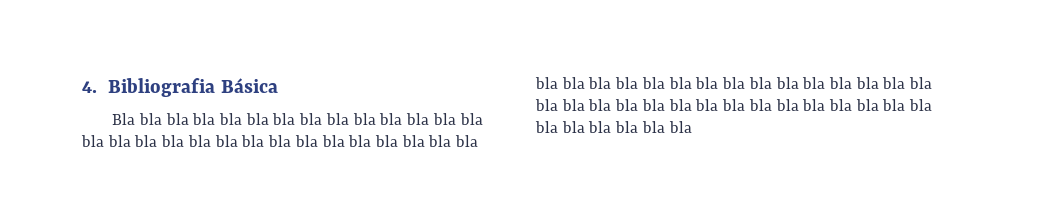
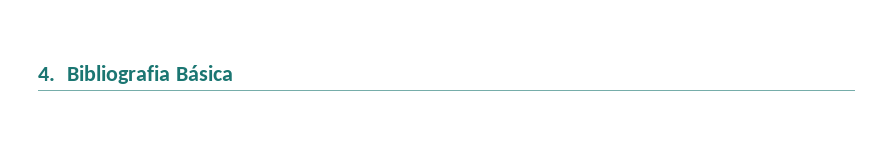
[112,113,483,125] [81,135,479,147] [535,77,933,89] [535,99,933,111] [535,121,692,133] // Bla bla bla bla bla bla bla bla bla bla bla bla bla bla bla bla bla bla bla bla bla bla bla bla bla bla bla bla bla bla bla bla bla bla bla bla bla bla bla bla bla bla bla bla bla bla bla bla bla bla bla bla bla bla bla bla bla bla bla bla bla bla bla bla bla -> (234, 73) none

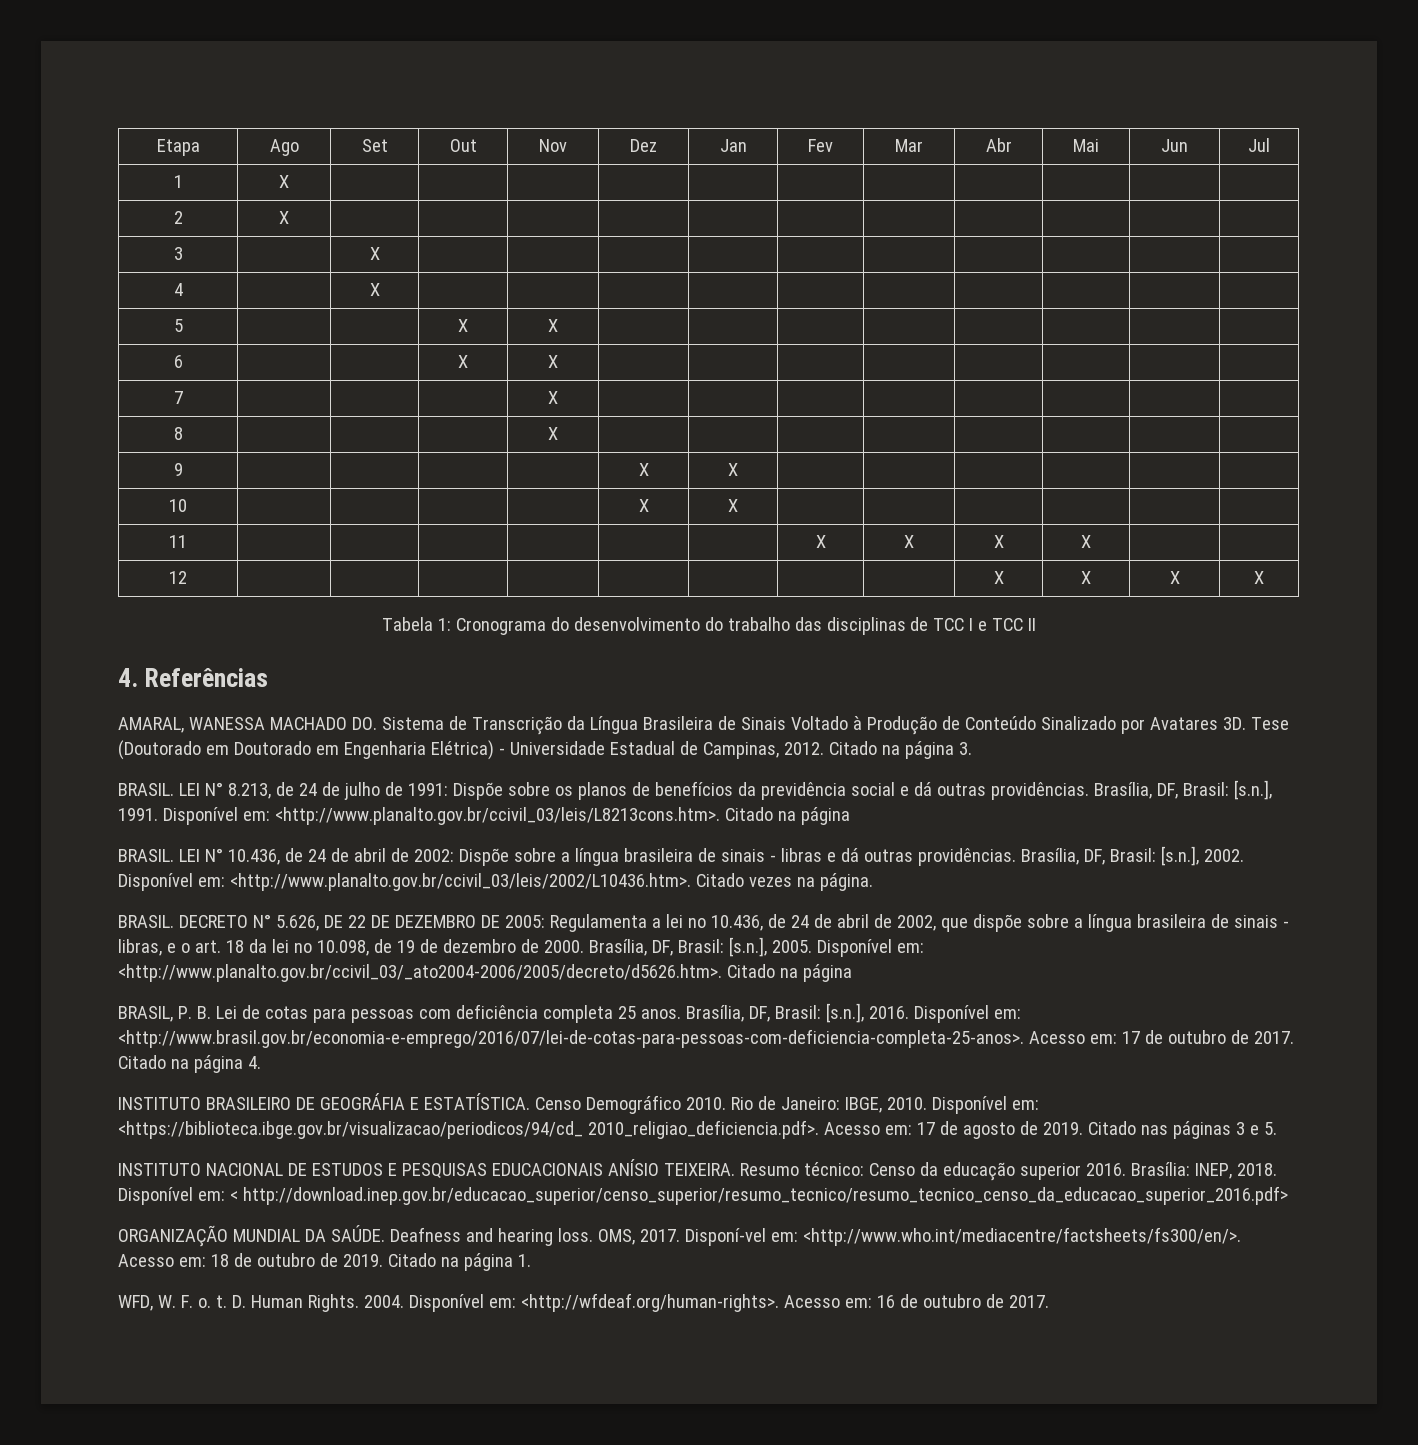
[38,65,234,84] 4. Bibliografia Básica -> [156,139,200,156] [269,139,299,156] [361,139,388,152] [449,139,477,152] [539,139,567,152] [630,139,657,152] [719,139,747,152] [808,139,833,152] [895,139,923,152] [985,138,1012,152] [1073,139,1099,152] [1161,139,1188,152] [1248,138,1270,152] [173,175,183,188] [279,175,289,188] [173,211,183,224] [279,211,289,224] [173,247,183,260] [369,247,380,260] [173,283,183,296] [369,283,380,296] [173,319,183,332] [457,319,468,332] [548,319,558,332] [173,355,183,368] [457,355,468,368] [548,355,558,368] [173,391,183,404] [548,391,558,404] [173,427,183,440] [548,427,558,440] [173,463,183,476] [638,463,649,476] [728,463,738,476] [169,499,187,512] [638,499,649,512] [728,499,738,512] [169,535,187,548] [815,535,826,548] [904,535,914,548] [993,535,1004,548] [1081,535,1091,548] [169,571,187,584] [993,571,1004,584] [1081,571,1091,584] [1169,571,1180,584] [1254,571,1264,584] [381,617,1037,635] [118,668,269,687] [118,716,1289,735] [118,740,972,760] [118,780,1272,800] [118,807,850,825] [118,846,1244,866] [118,873,873,891] [118,914,1289,932] [118,937,924,957] [118,964,852,982] [118,1003,1021,1023] [118,1029,1294,1048] [118,1055,261,1073] [118,1093,1039,1114] [118,1120,1277,1139] [118,1159,1277,1181] [118,1186,1288,1205] [118,1225,1241,1247] [118,1253,531,1271] [118,1293,1049,1312] Etapa | Ago | Set | Out | Nov | Dez | Jan | Fev | Mar | Abr | Mai | Jun | Jul // 1 | X | | | | | | | | | | | // 2 | X | | | | | | | | | | | // 3 | | X | | | | | | | | | | // 4 | | X | | | | | | | | | | // 5 | | | X | X | | | | | | | | // 6 | | | X | X | | | | | | | | // 7 | | | | X | | | | | | | | // 8 | | | | X | | | | | | | | // 9 | | | | | X | X | | | | | | // 10 | | | | | X | X | | | | | | // 11 | | | | | | | X | X | X | X | | // 12 | | | | | | | | | X | X | X | X // Tabela 1: Cronograma do desenvolvimento do trabalho das disciplinas de TCC I e TCC II // 4. Referências // AMARAL, WANESSA MACHADO DO. Sistema de Transcrição da Língua Brasileira de Sinais Voltado à Produção de Conteúdo Sinalizado por Avatares 3D. Tese (Doutorado em Doutorado em Engenharia Elétrica) ‐ Universidade Estadual de Campinas, 2012. Citado na página 3. // BRASIL. LEI N° 8.213, de 24 de julho de 1991: Dispõe sobre os planos de benefícios da previdência social e dá outras providências. Brasília, DF, Brasil: [s.n.], 1991. Disponível em: <http://www.planalto.gov.br/ccivil_03/leis/L8213cons.htm>. Citado na página // BRASIL. LEI N° 10.436, de 24 de abril de 2002: Dispõe sobre a língua brasileira de sinais - libras e dá outras providências. Brasília, DF, Brasil: [s.n.], 2002. Disponível em: <http://www.planalto.gov.br/ccivil_03/leis/2002/L10436.htm>. Citado vezes na página. // BRASIL. DECRETO N° 5.626, DE 22 DE DEZEMBRO DE 2005: Regulamenta a lei no 10.436, de 24 de abril de 2002, que dispõe sobre a língua brasileira de sinais - libras, e o art. 18 da lei no 10.098, de 19 de dezembro de 2000. Brasília, DF, Brasil: [s.n.], 2005. Disponível em: <http://www.planalto.gov.br/ccivil_03/_ato2004-2006/2005/decreto/d5626.htm>. Citado na página // BRASIL, P. B. Lei de cotas para pessoas com deficiência completa 25 anos. Brasília, DF, Brasil: [s.n.], 2016. Disponível em: <http://www.brasil.gov.br/economia-e-emprego/2016/07/lei-de-cotas-para-pessoas-com-deficiencia-completa-25-anos>. Acesso em: 17 de outubro de 2017. Citado na página 4. // INSTITUTO BRASILEIRO DE GEOGRÁFIA E ESTATÍSTICA. Censo Demográfico 2010. Rio de Janeiro: IBGE, 2010. Disponível em: <https://biblioteca.ibge.gov.br/visualizacao/periodicos/94/cd_ 2010_religiao_deficiencia.pdf>. Acesso em: 17 de agosto de 2019. Citado nas páginas 3 e 5. // INSTITUTO NACIONAL DE ESTUDOS E PESQUISAS EDUCACIONAIS ANÍSIO TEIXEIRA. Resumo técnico: Censo da educação superior 2016. Brasília: INEP, 2018. Disponível em: < http://download.inep.gov.br/educacao_superior/censo_superior/resumo_tecnico/resumo_tecnico_censo_da_educacao_superior_2016.pdf> // ORGANIZAÇÃO MUNDIAL DA SAÚDE. Deafness and hearing loss. OMS, 2017. Disponí-vel em: <http://www.who.int/mediacentre/factsheets/fs300/en/>. Acesso em: 18 de outubro de 2019. Citado na página 1. // WFD, W. F. o. t. D. Human Rights. 2004. Disponível em: <http://wfdeaf.org/human-rights>. Acesso em: 16 de outubro de 2017.

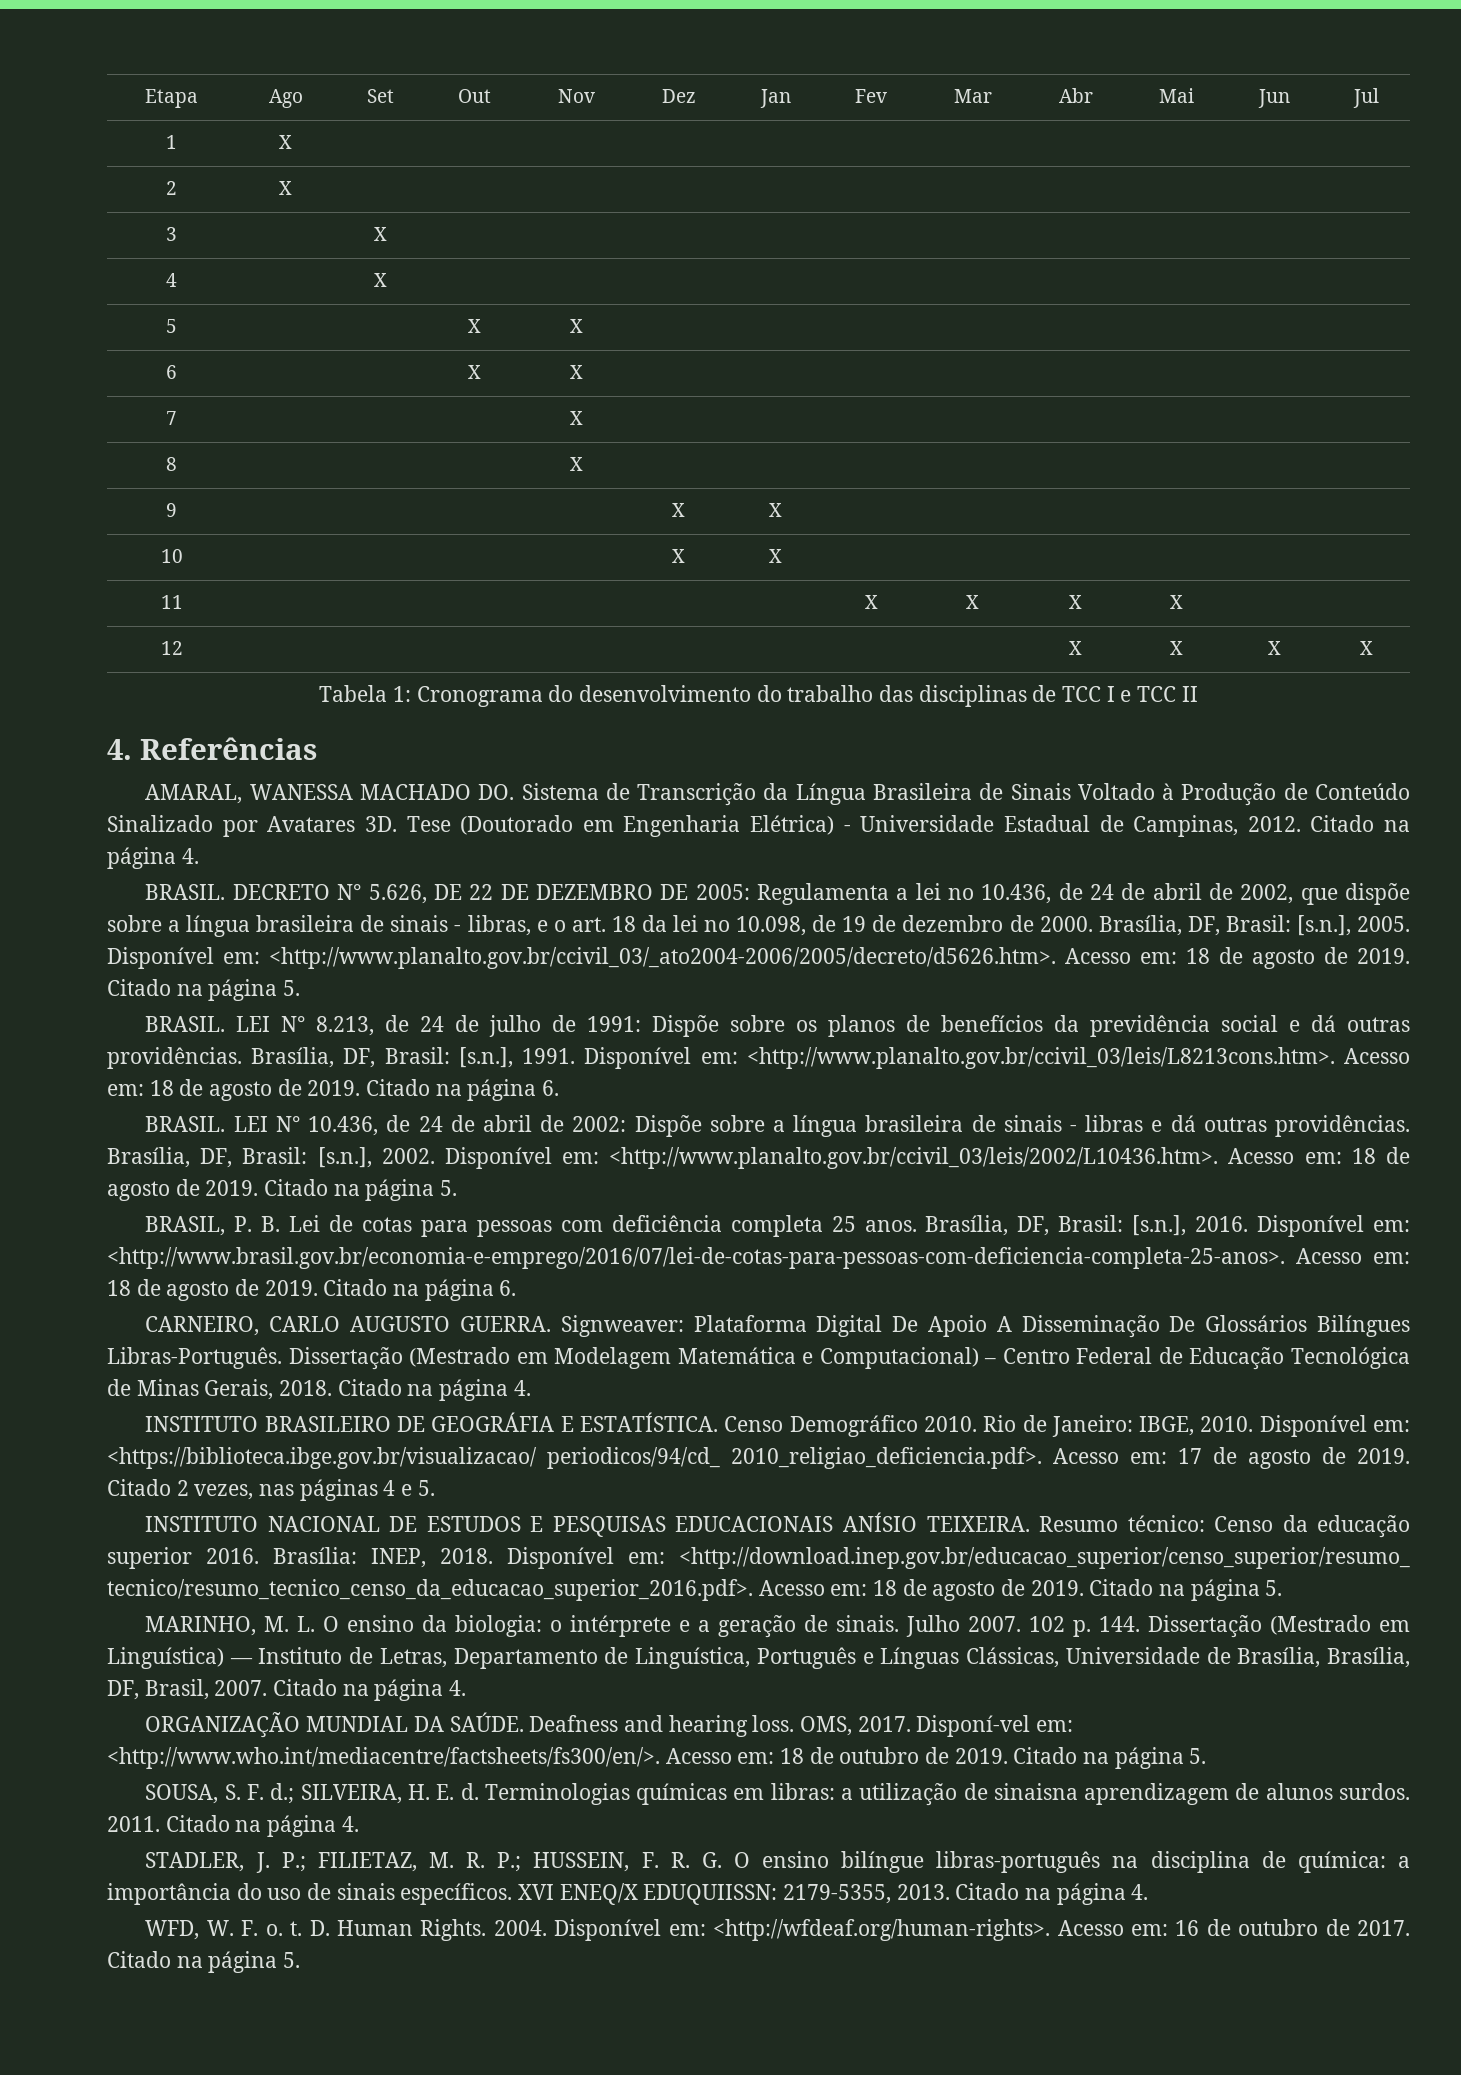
[233,741,339,755] Doutorado em -> (614, 826) none
[958,742,972,755] [118,780,1272,800] [118,807,850,825] [118,846,1244,866] [118,873,873,891] 3. // BRASIL. LEI N° 8.213, de 24 de julho de 1991: Dispõe sobre os planos de benefícios da previdência social e dá outras providências. Brasília, DF, Brasil: [s.n.], 1991. Disponível em: <http://www.planalto.gov.br/ccivil_03/leis/L8213cons.htm>. Citado na página // BRASIL. LEI N° 10.436, de 24 de abril de 2002: Dispõe sobre a língua brasileira de sinais - libras e dá outras providências. Brasília, DF, Brasil: [s.n.], 2002. Disponível em: <http://www.planalto.gov.br/ccivil_03/leis/2002/L10436.htm>. Citado vezes na página. -> [181,848,199,864] 4.
[726,964,852,982] Citado na página -> [1065,947,1410,969] [107,979,301,1001] [145,1015,1411,1037] [107,1047,1410,1069] [107,1079,560,1101] [145,1115,1410,1137] [107,1147,1411,1169] [107,1179,458,1201] Acesso em: 18 de agosto de 2019. Citado na página 5. // BRASIL. LEI N° 8.213, de 24 de julho de 1991: Dispõe sobre os planos de benefícios da previdência social e dá outras providências. Brasília, DF, Brasil: [s.n.], 1991. Disponível em: <http://www.planalto.gov.br/ccivil_03/leis/L8213cons.htm>. Acesso em: 18 de agosto de 2019. Citado na página 6. // BRASIL. LEI N° 10.436, de 24 de abril de 2002: Dispõe sobre a língua brasileira de sinais - libras e dá outras providências. Brasília, DF, Brasil: [s.n.], 2002. Disponível em: <http://www.planalto.gov.br/ccivil_03/leis/2002/L10436.htm>. Acesso em: 18 de agosto de 2019. Citado na página 5.
[1121,1030,1294,1044] 17 de outubro de 2017. -> [107,1279,517,1301] [145,1315,1410,1338] [107,1347,1410,1370] [107,1379,333,1400] 18 de agosto de 2019. Citado na página 6. // CARNEIRO, CARLO AUGUSTO GUERRA. Signweaver: Plataforma Digital De Apoio A Disseminação De Glossários Bilíngues Libras-Português. Dissertação (Mestrado em Modelagem Matemática e Computacional) – Centro Federal de Educação Tecnológica de Minas Gerais, 2018.
[118,1121,583,1139] <https://biblioteca.ibge.gov.br/visualizacao/periodicos/94/cd_ -> [107,1447,720,1469] <https://biblioteca.ibge.gov.br/visualizacao/ periodicos/94/cd_
(1136, 1128) none -> [176,1480,254,1500] 2 vezes,
[1235,1122,1245,1135] 3 -> [383,1480,396,1496] 4
[229,1186,1288,1205] < http://download.inep.gov.br/educacao_superior/censo_superior/resumo_tecnico/resumo_tecnico_censo_da_educacao_superior_2016.pdf> -> [679,1547,1410,1569] [107,1579,1283,1601] [145,1615,1411,1638] [107,1647,1411,1669] [107,1679,467,1701] <http://download.inep.gov.br/educacao_superior/censo_superior/resumo_ tecnico/resumo_tecnico_censo_da_educacao_superior_2016.pdf>. Acesso em: 18 de agosto de 2019. Citado na página 5. // MARINHO, M. L. O ensino da biologia: o intérprete e a geração de sinais. Julho 2007. 102 p. 144. Dissertação (Mestrado em Linguística) — Instituto de Letras, Departamento de Linguística, Português e Línguas Clássicas, Universidade de Brasília, Brasília, DF, Brasil, 2007. Citado na página 4.
[517,1254,531,1267] 1. -> [1189,1748,1207,1764] [145,1783,1410,1806] [107,1815,359,1837] [145,1851,1411,1873] [107,1883,1149,1905] 5. // SOUSA, S. F. d.; SILVEIRA, H. E. d. Terminologias químicas em libras: a utilização de sinaisna aprendizagem de alunos surdos. 2011. Citado na página 4. // STADLER, J. P.; FILIETAZ, M. R. P.; HUSSEIN, F. R. G. O ensino bilíngue libras-português na disciplina de química: a importância do uso de sinais específicos. XVI ENEQ/X EDUQUIISSN: 2179-5355, 2013. Citado na página 4.
(1049, 1301) none -> [107,1951,301,1973] Citado na página 5.

